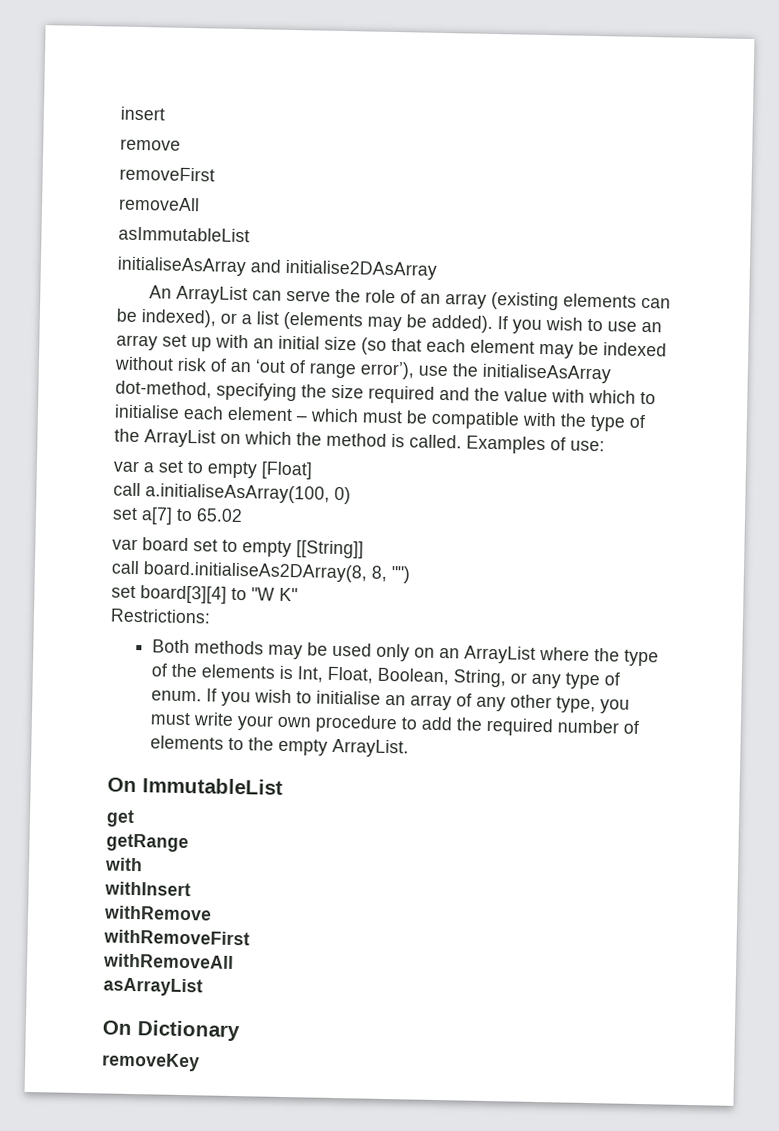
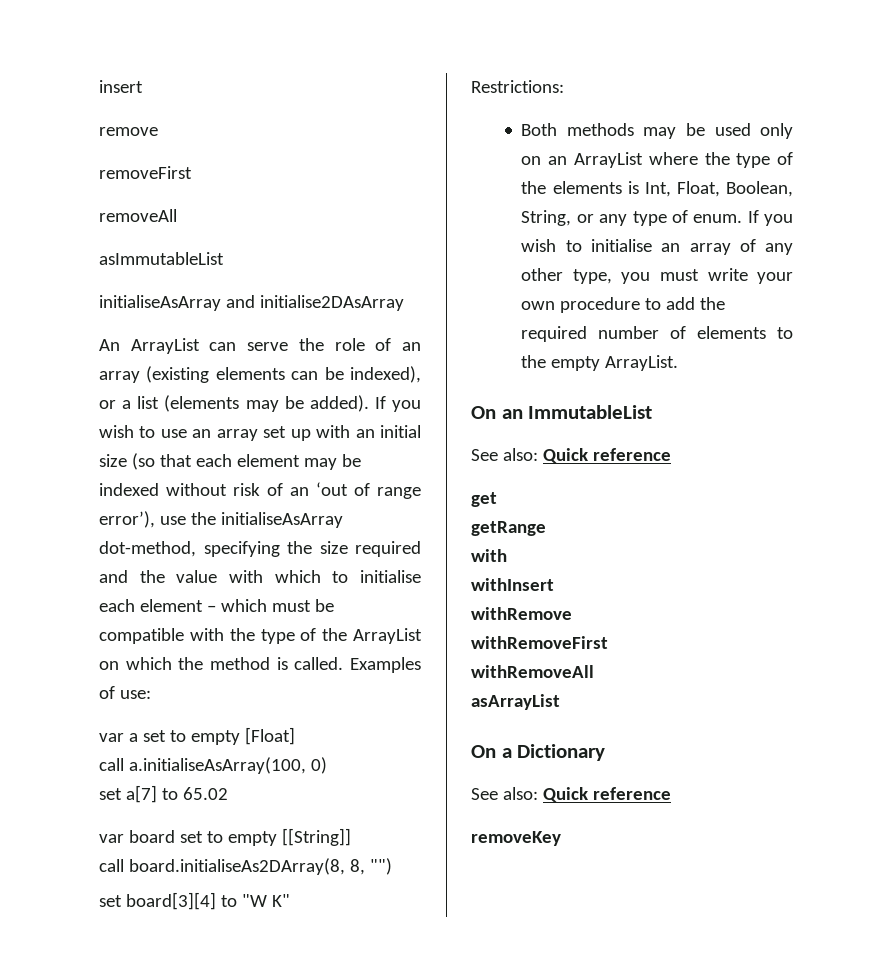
(137, 785) none -> [501,409,523,419] an
(283, 786) none -> [471,448,671,463] // See also: Quick reference
(132, 1028) none -> [501,748,512,758] a
(240, 1031) none -> [471,787,671,802] // See also: Quick reference

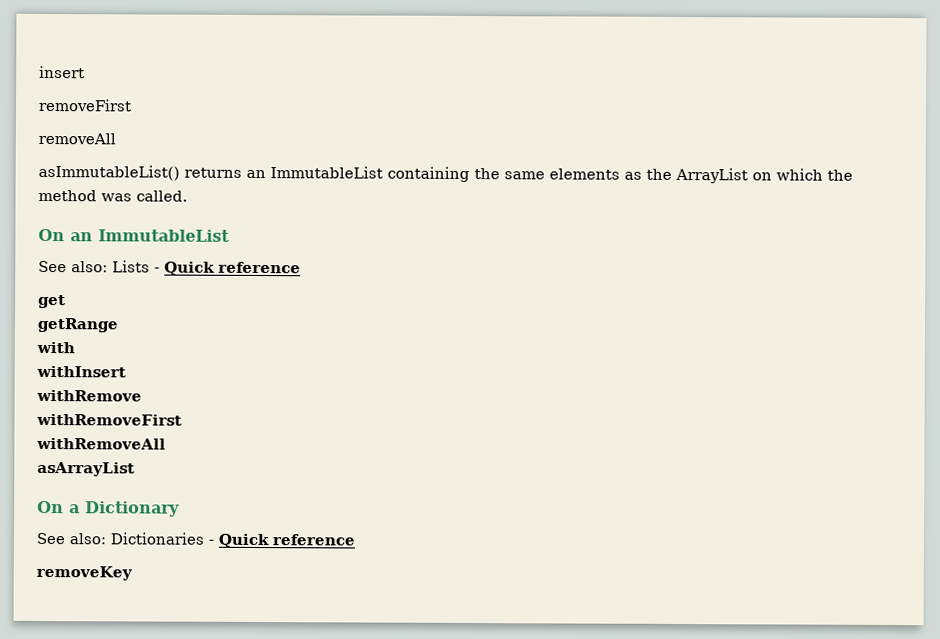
[99,127,158,136] // remove -> (85, 72) none
[99,252,224,265] [99,295,404,311] [99,338,421,354] [99,366,421,383] [99,395,421,412] [99,425,422,441] [99,453,361,470] [99,482,421,499] [99,511,343,528] [99,541,421,557] [99,570,421,583] [99,599,334,612] [99,628,317,644] asImmutableList // initialiseAsArray and initialise2DAsArray // An ArrayList can serve the role of an array (existing elements can be indexed), or a list (elements may be added). If you wish to use an array set up with an initial size (so that each element may be indexed without risk of an ‘out of range error’), use the initialiseAsArray dot-method, specifying the size required and the value with which to initialise each element – which must be compatible with the type of -> [38,164,642,182] asImmutableList() returns an ImmutableList containing the same elements as
[276,657,288,670] is -> [101,193,132,202] was
[349,657,421,673] [99,686,151,699] [99,727,295,745] [99,757,327,774] [99,785,228,803] [99,828,351,846] [99,858,392,875] [99,892,290,910] [471,80,564,93] [521,123,793,139] [521,152,793,168] [521,181,793,197] [521,210,793,226] [521,239,793,255] [521,268,793,284] [521,297,726,313] [521,326,793,342] [521,355,679,371] Examples of use: // var a set to empty [Float] // call a.initialiseAsArray(100, 0) // set a[7] to 65.02 // var board set to empty [[String]] // call board.initialiseAs2DArray(8, 8, "") // set board[3][4] to "W K" // Restrictions: // Both methods may be used only on an ArrayList where the type of the elements is Int, Float, Boolean, String, or any type of enum. If you wish to initialise an array of any other type, you must write your own procedure to add the required number of elements to the empty ArrayList. -> (188, 196) none
(538, 454) none -> [112,260,160,273] Lists -
(538, 793) none -> [110,532,214,545] Dictionaries -

